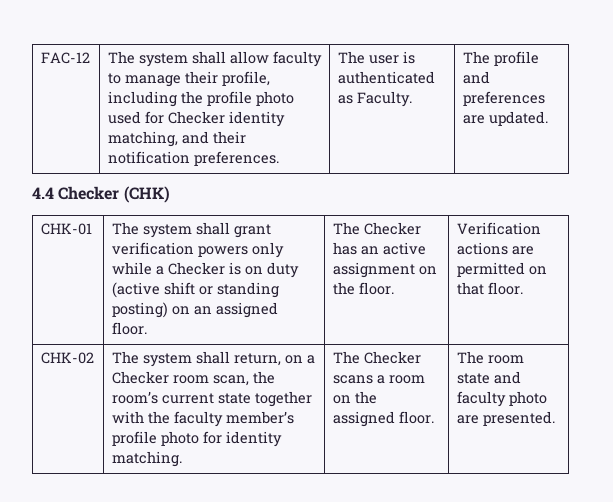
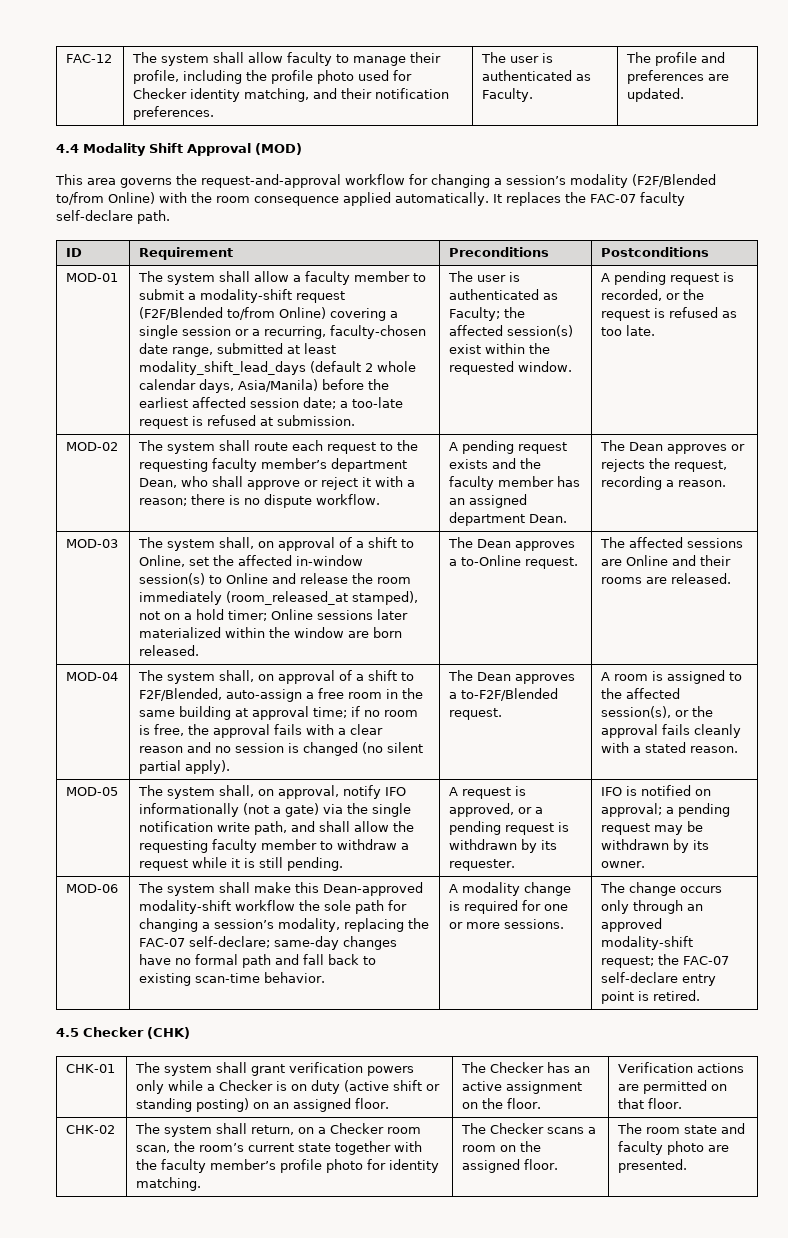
(54, 193) none -> [83,143,302,156] [55,174,716,188] [56,192,685,206] [56,210,170,224] [66,248,83,257] [139,247,234,260] [449,247,550,257] [601,247,710,257] [66,273,119,282] [138,271,427,285] [139,289,346,303] [139,307,399,321] [139,325,427,339] [139,343,337,357] [139,361,417,375] [139,379,390,393] [139,397,404,409] [139,415,356,429] [448,271,521,282] [449,289,559,300] [449,307,526,321] [449,325,574,337] [449,343,551,354] [449,361,573,375] [601,271,735,285] [601,289,705,301] [601,307,738,321] [601,325,656,336] [66,442,119,451] [138,440,419,454] [139,458,408,472] [139,476,416,490] [139,494,381,508] [449,440,568,454] [449,458,542,469] [449,476,581,490] [449,494,528,508] [449,512,568,526] [600,440,746,454] [601,458,728,472] [601,476,727,490] [66,539,119,548] [138,537,415,551] [139,555,364,567] [139,573,412,585] [139,591,419,605] [139,609,409,621] [139,627,403,638] [139,645,200,656] [448,537,576,551] [449,555,579,569] [600,537,744,548] [601,555,732,566] [601,573,732,584] [66,672,119,681] [138,670,415,684] [139,688,424,702] [139,706,419,720] [139,724,384,738] [139,742,424,756] [139,760,231,774] [448,670,576,684] [449,688,559,701] [449,708,503,720] [601,670,743,684] [601,688,681,699] [601,706,714,718] [601,724,742,738] [601,742,739,753] [66,787,119,796] [138,785,407,799] [139,803,412,817] [139,821,415,835] [139,839,410,853] [139,857,344,871] [449,786,527,799] [449,803,544,817] [449,821,570,835] [449,839,558,853] [449,859,516,871] [601,785,712,796] [601,803,731,817] [601,821,704,835] [601,839,710,853] [601,861,646,868] [66,884,119,893] [138,882,424,896] [139,900,408,914] [139,918,430,932] [139,936,398,950] [139,954,377,968] [139,972,326,986] [449,882,572,896] [449,900,569,914] [449,919,565,929] [600,882,723,896] [601,900,704,914] [601,918,663,932] [601,936,694,950] [601,954,730,968] [601,972,717,986] [601,990,701,1004] [56,1028,79,1037] Modality Shift Approval (MOD) // This area governs the request-and-approval workflow for changing a session’s modality (F2F/Blended to/from Online) with the room consequence applied automatically. It replaces the FAC-07 faculty self-declare path. // ID | Requirement | Preconditions | Postconditions // MOD-01 | The system shall allow a faculty member to submit a modality-shift request (F2F/Blended to/from Online) covering a single session or a recurring, faculty-chosen date range, submitted at least modality_shift_lead_days (default 2 whole calendar days, Asia/Manila) before the earliest affected session date; a too-late request is refused at submission. | The user is authenticated as Faculty; the affected session(s) exist within the requested window. | A pending request is recorded, or the request is refused as too late. // MOD-02 | The system shall route each request to the requesting faculty member’s department Dean, who shall approve or reject it with a reason; there is no dispute workflow. | A pending request exists and the faculty member has an assigned department Dean. | The Dean approves or rejects the request, recording a reason. // MOD-03 | The system shall, on approval of a shift to Online, set the affected in-window session(s) to Online and release the room immediately (room_released_at stamped), not on a hold timer; Online sessions later materialized within the window are born released. | The Dean approves a to-Online request. | The affected sessions are Online and their rooms are released. // MOD-04 | The system shall, on approval of a shift to F2F/Blended, auto-assign a free room in the same building at approval time; if no room is free, the approval fails with a clear reason and no session is changed (no silent partial apply). | The Dean approves a to-F2F/Blended request. | A room is assigned to the affected session(s), or the approval fails cleanly with a stated reason. // MOD-05 | The system shall, on approval, notify IFO informationally (not a gate) via the single notification write path, and shall allow the requesting faculty member to withdraw a request while it is still pending. | A request is approved, or a pending request is withdrawn by its requester. | IFO is notified on approval; a pending request may be withdrawn by its owner. // MOD-06 | The system shall make this Dean-approved modality-shift workflow the sole path for changing a session’s modality, replacing the FAC-07 self-declare; same-day changes have no formal path and fall back to existing scan-time behavior. | A modality change is required for one or more sessions. | The change occurs only through an approved modality-shift request; the FAC-07 self-declare entry point is retired. // 4.5

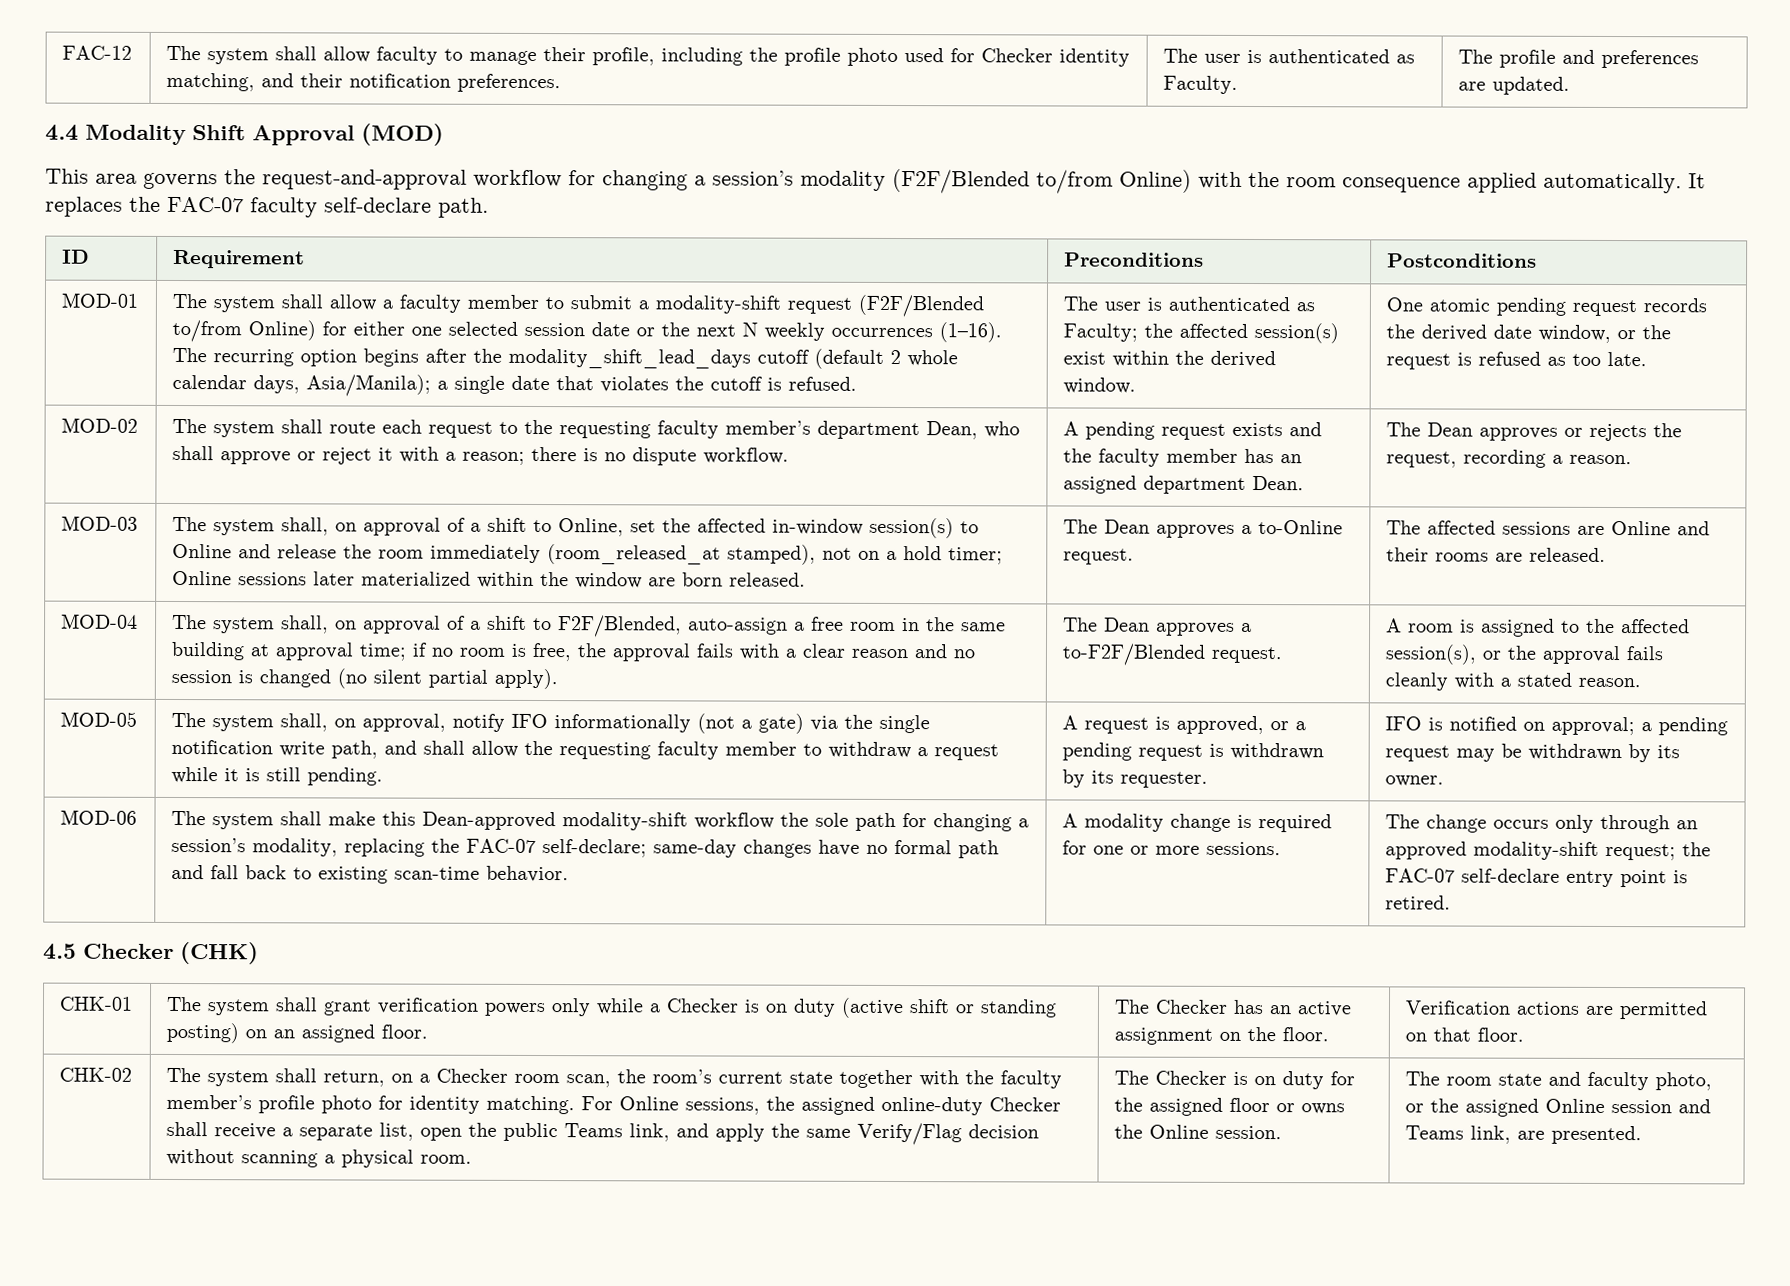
[330,308,399,321] [139,325,427,339] [139,343,337,357] [139,361,307,375] covering a single session or a recurring, faculty-chosen date range, submitted at least modality_shift_lead_days -> [322,321,1003,343] [172,347,811,369] for either one selected session date or the next N weekly occurrences (1–16). The recurring option begins after the modality_shift_lead_days cutoff
[238,379,390,392] [139,397,404,409] [139,415,356,429] Asia/Manila) before the earliest affected session date; a too-late request is refused at submission. -> [306,374,858,397] Asia/Manila); a single date that violates the cutoff is refused.
[449,361,515,375] requested -> [1210,350,1277,368] derived
[601,271,735,285] [601,289,663,301] A pending request is recorded, -> [1386,297,1708,317] [1386,324,1612,344] One atomic pending request records the derived date window,
[461,1123,597,1134] [462,1141,542,1152] [462,1159,559,1173] | The Checker scans a room on the assigned floor. -> [581,1096,1062,1116] [166,1121,1040,1146] [166,1148,473,1168] [1114,1070,1356,1090] [1114,1097,1346,1116] [1114,1124,1283,1140] For Online sessions, the assigned online-duty Checker shall receive a separate list, open the public Teams link, and apply the same Verify/Flag decision without scanning a physical room. | The Checker is on duty for the assigned floor or owns the Online session.
[667,1141,705,1155] photo -> [1655,1072,1713,1091] [1405,1098,1712,1117] [1405,1125,1512,1144] photo, or the assigned Online session and Teams link,

